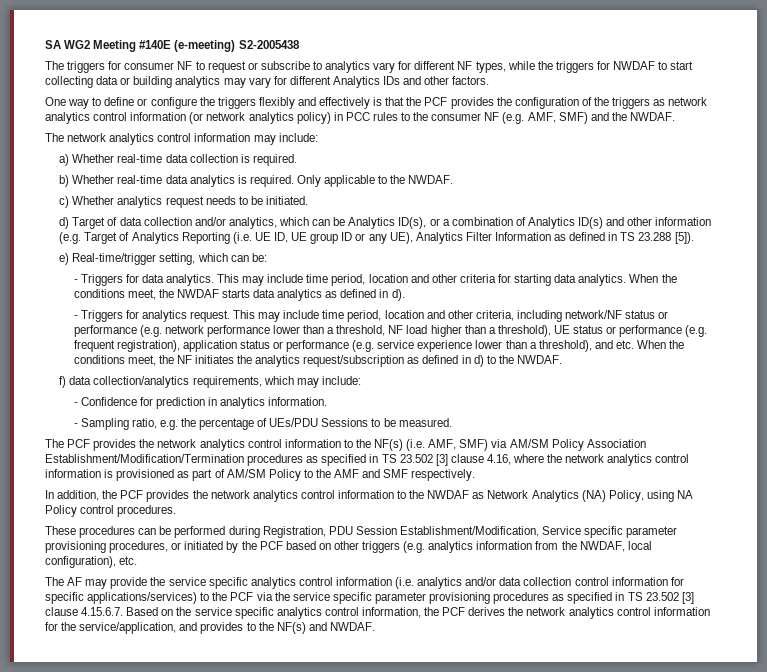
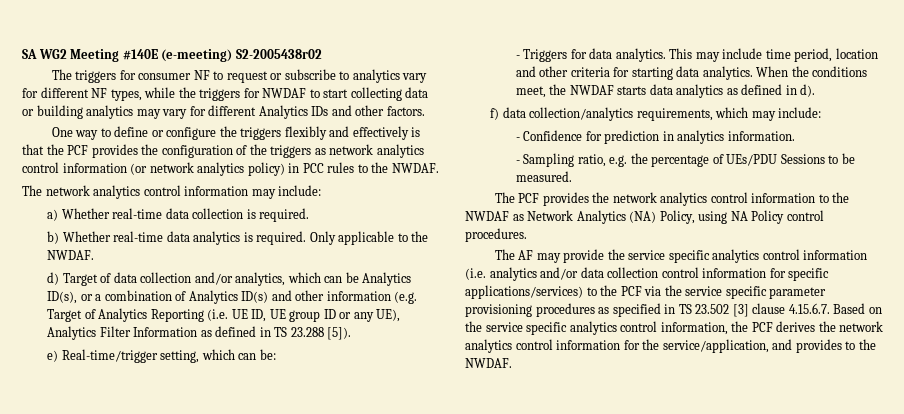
[238,40,300,49] S2-2005438 -> [235,49,322,59] S2-2005438r02
[431,112,627,124] consumer NF (e.g. AMF, SMF) and the -> (389, 167) none
[59,196,308,208] // c) Whether analytics request needs to be initiated. -> (95, 255) none
[73,310,669,322] [73,325,708,337] [73,340,685,352] [73,355,562,367] // - Triggers for analytics request. This may include time period, location and other criteria, including network/NF status or performance (e.g. network performance lower than a threshold, NF load higher than a threshold), UE status or performance (e.g. frequent registration), application status or performance (e.g. service experience lower than a threshold), and etc. When the conditions meet, the NF initiates the analytics request/subscription as defined in d) to the NWDAF. -> (816, 90) none
[374,439,646,451] [45,454,690,466] [45,469,476,481] [45,490,425,502] NF(s) (i.e. AMF, SMF) via AM/SM Policy Association Establishment/Modification/Termination procedures as specified in TS 23.502 [3] clause 4.16, where the network analytics control information is provisioned as part of AM/SM Policy to the AMF and SMF respectively. // In addition, the PCF provides the network analytics control information to the -> (850, 197) none
[45,526,678,538] [45,541,652,553] [45,556,138,568] // These procedures can be performed during Registration, PDU Session Establishment/Modification, Service specific parameter provisioning procedures, or initiated by the PCF based on other triggers (e.g. analytics information from the NWDAF, local configuration), etc. -> (527, 235) none
[276,622,327,634] NF(s) and -> (876, 344) none

